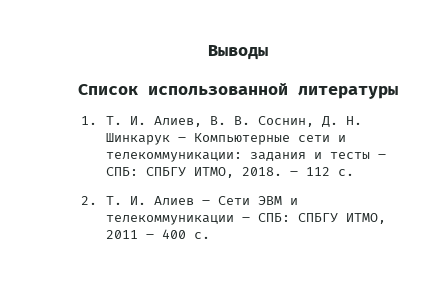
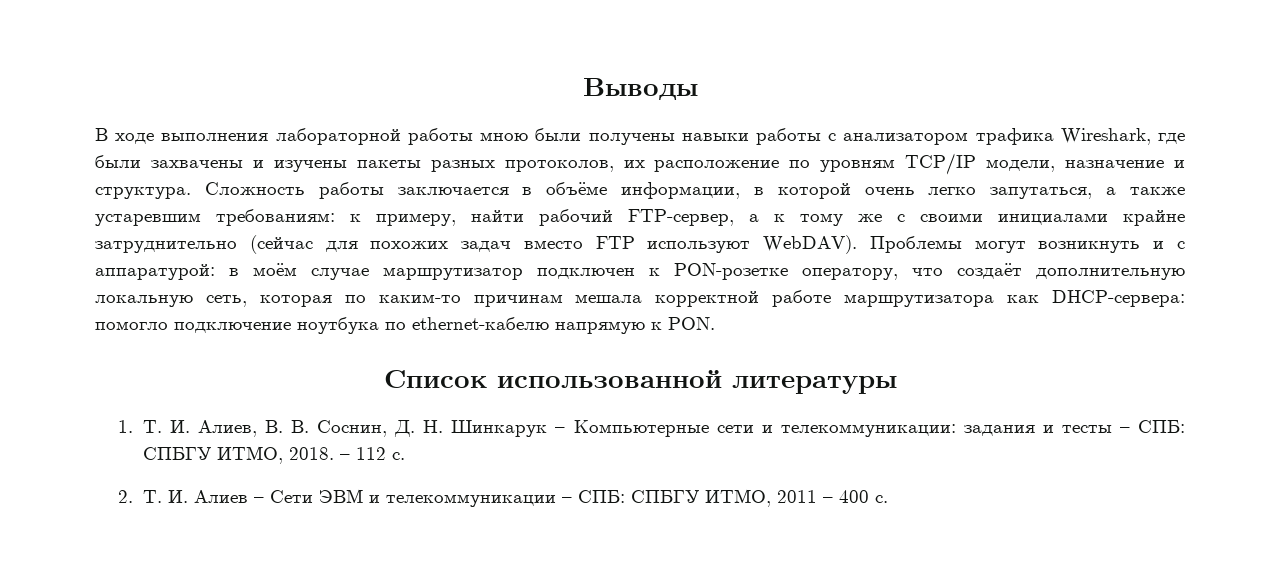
(268, 52) none -> [95,128,1185,145] [95,153,1186,175] [95,182,1185,199] [95,209,1185,226] [95,235,1185,254] [95,263,1185,280] [95,290,1185,307] [95,317,715,334] // В ходе выполнения лабораторной работы мною были получены навыки работы с анализатором трафика Wireshark, где были захвачены и изучены пакеты разных протоколов, их расположение по уровням TCP/IP модели, назначение и структура. Сложность работы заключается в объёме информации, в которой очень легко запутаться, а также устаревшим требованиям: к примеру, найти рабочий FTP-сервер, а к тому же с своими инициалами крайне затруднительно (сейчас для похожих задач вместо FTP используют WebDAV). Проблемы могут возникнуть и с аппаратурой: в моём случае маршрутизатор подключен к PON-розетке оператору, что создаёт дополнительную локальную сеть, которая по каким-то причинам мешала корректной работе маршрутизатора как DHCP-сервера: помогло подключение ноутбука по ethernet-кабелю напрямую к PON.

